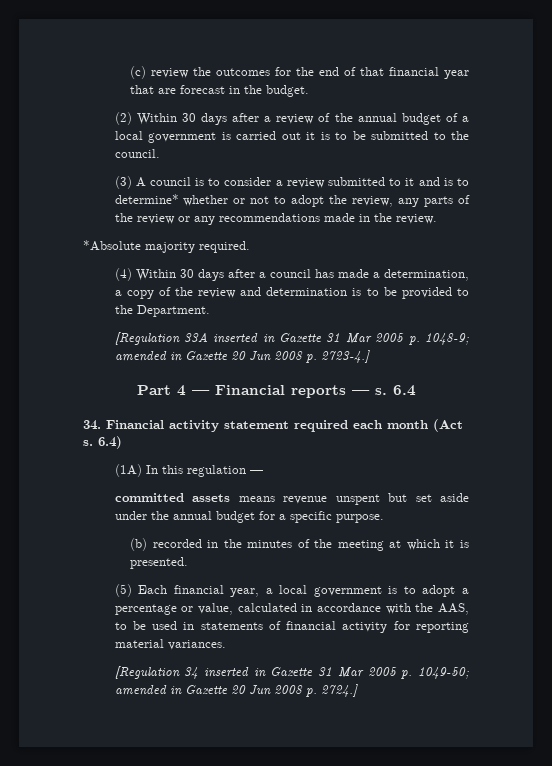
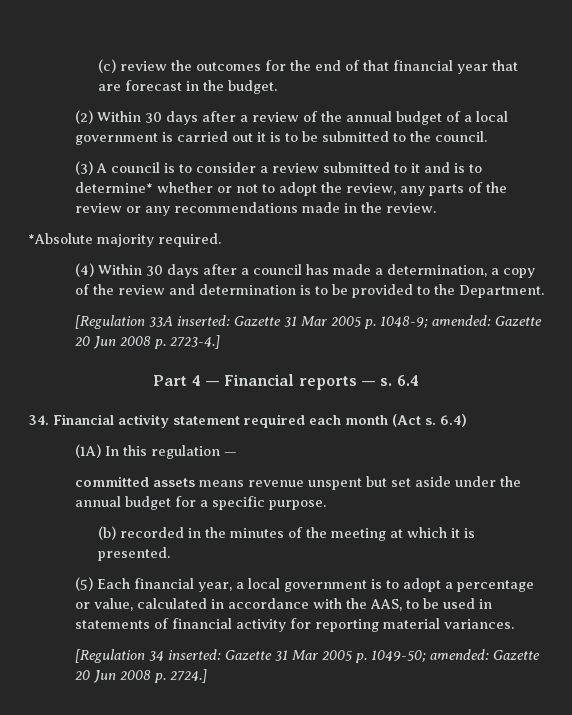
[213,333,275,343] inserted in -> [176,315,230,326] inserted:
[114,351,182,361] amended in -> [431,315,491,326] amended:
[203,667,266,677] inserted in -> [167,649,221,660] inserted:
[114,685,182,695] amended in -> [429,649,489,660] amended:

